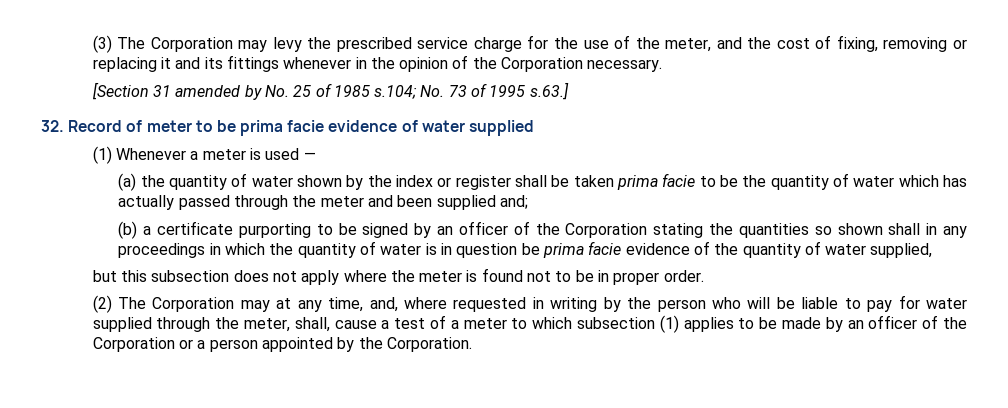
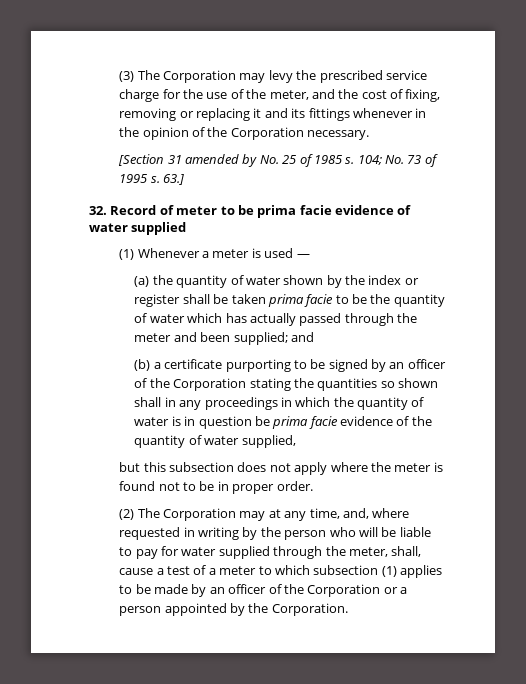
[374,85,418,99] s.104; -> [345,155,382,165] s. 104;
[529,82,569,100] s.63.] -> [150,174,185,185] s. 63.]
[436,195,528,210] supplied and; -> [233,332,314,345] supplied; and

